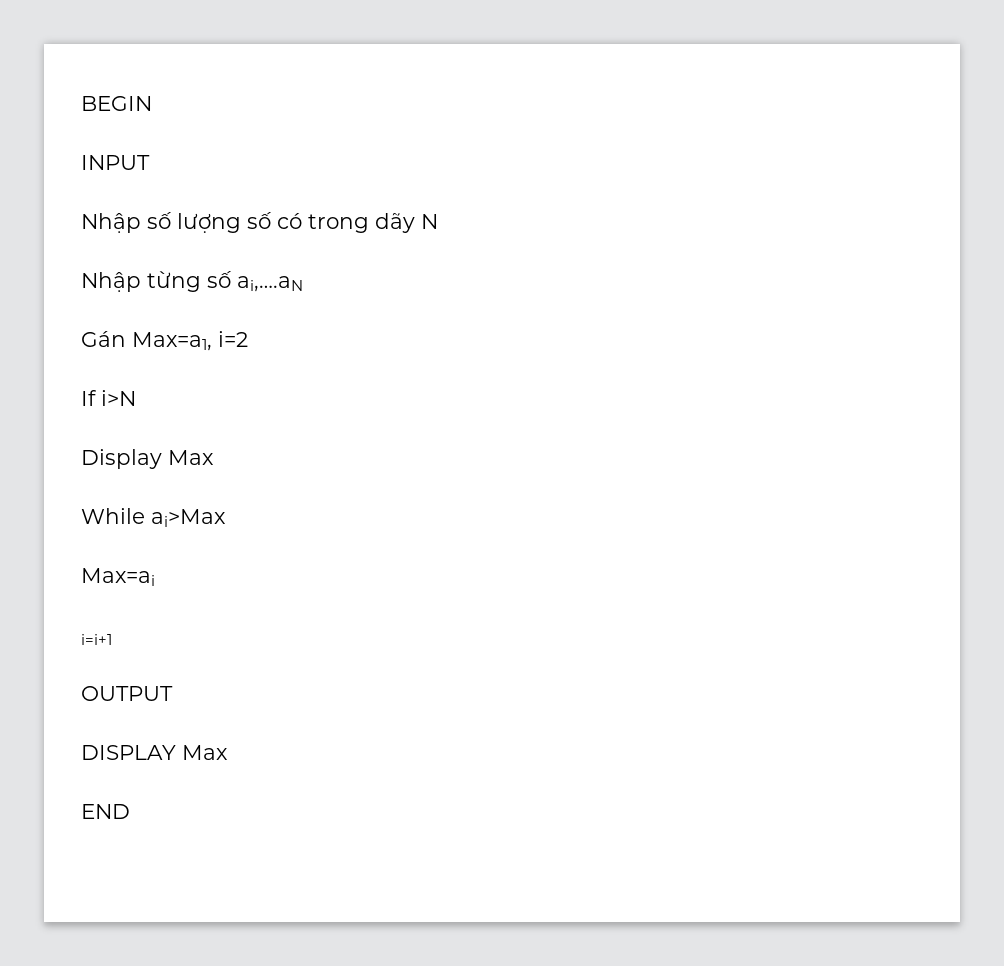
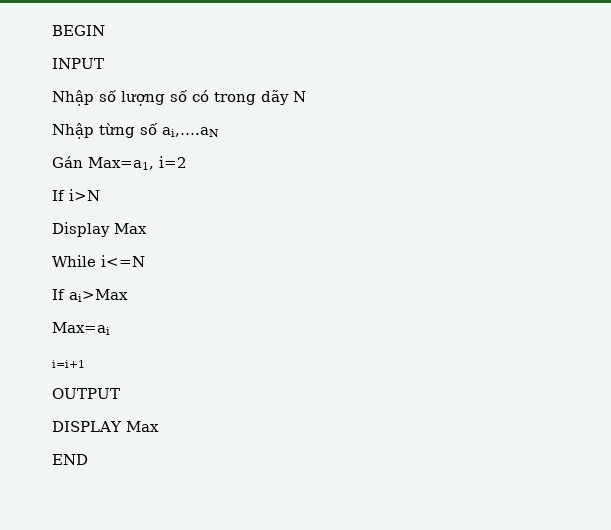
(145, 516) none -> [101,255,145,267] [52,289,65,300] i<=N // If

